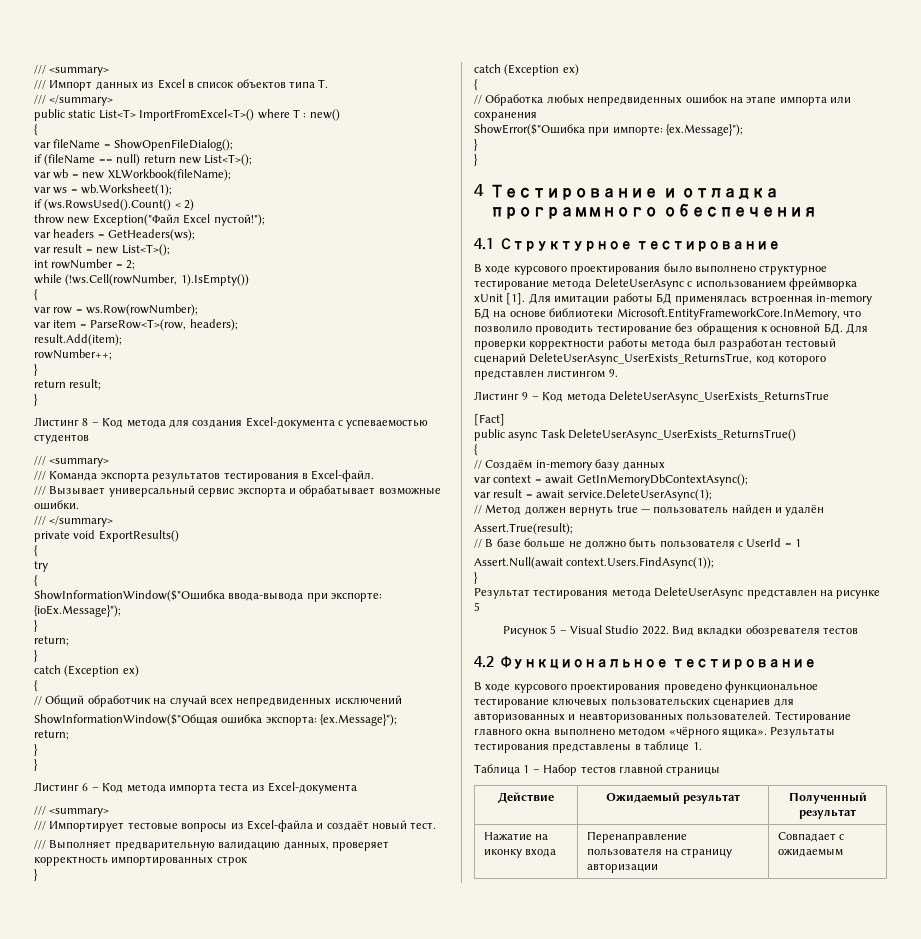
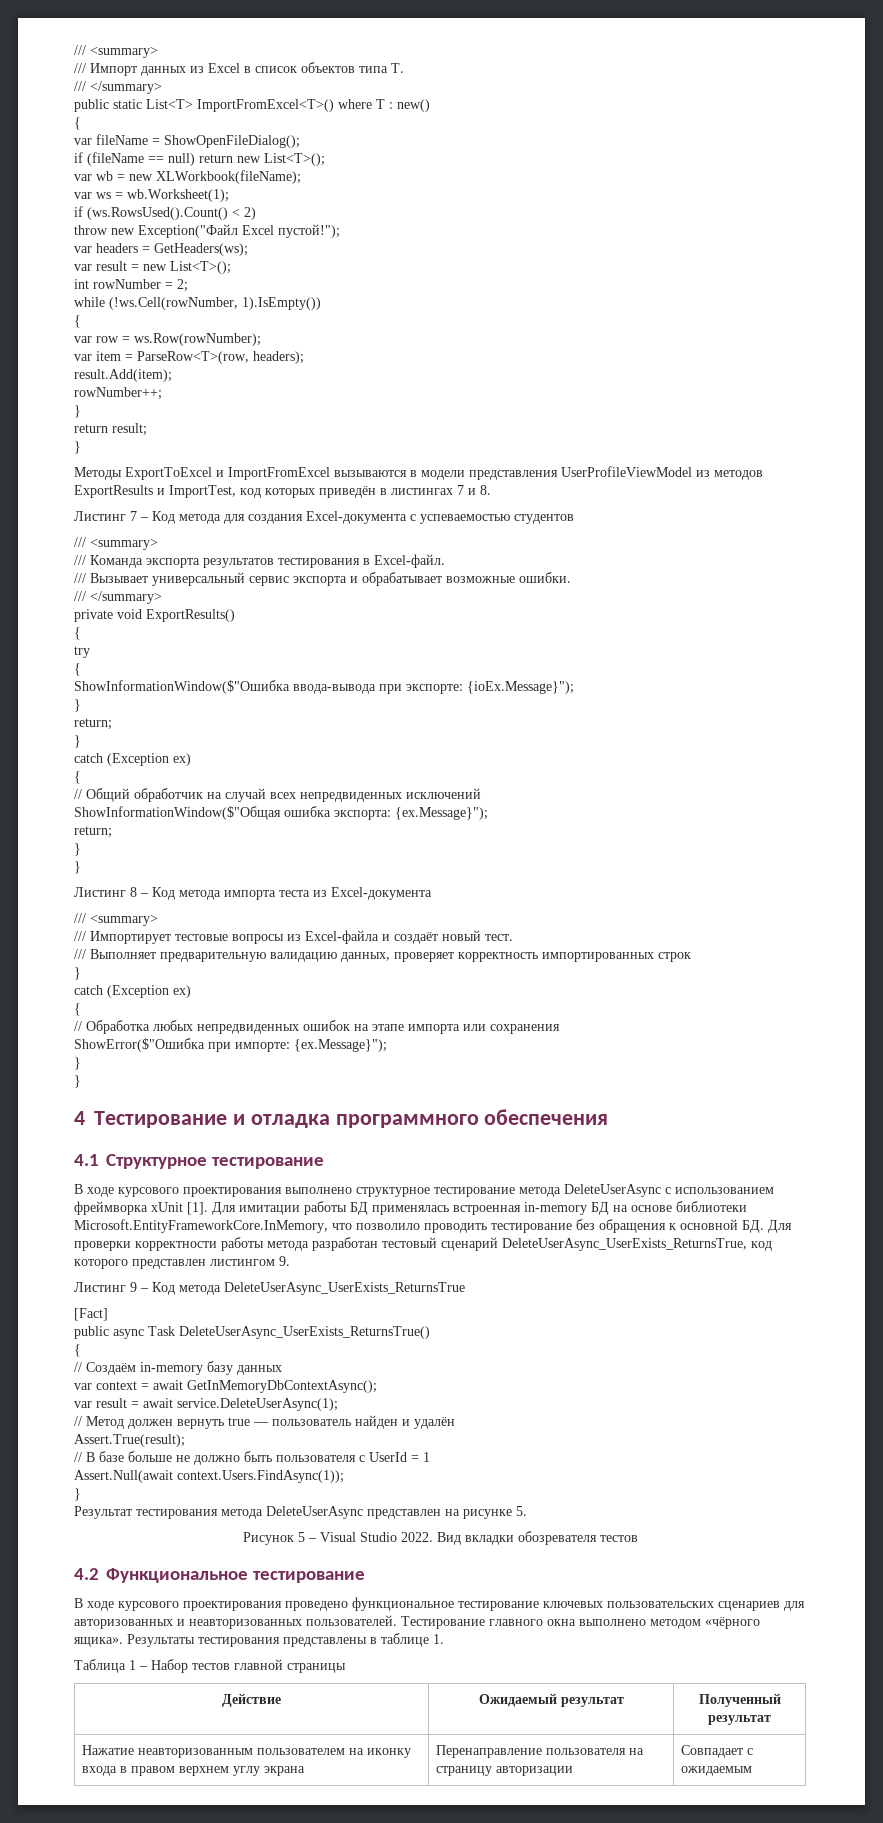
[34,417,89,426] // Листинг 8 -> [74,466,763,480] [74,485,491,498] [74,511,137,521] // Методы ExportToExcel и ImportFromExcel вызываются в модели представления UserProfileViewModel из методов ExportResults и ImportTest, код которых приведён в листингах 7 и 8. // Листинг 7
[82,783,89,791] 6 -> [130,887,137,897] 8
[663,263,692,273] было -> (282, 1192) none
[693,338,716,348] был -> (309, 1246) none
[474,602,480,611] 5 -> [516,1506,527,1516] 5.
(532, 836) none -> [137,1748,345,1758] неавторизованным пользователем
(557, 852) none -> [119,1766,305,1776] в правом верхнем углу экрана

